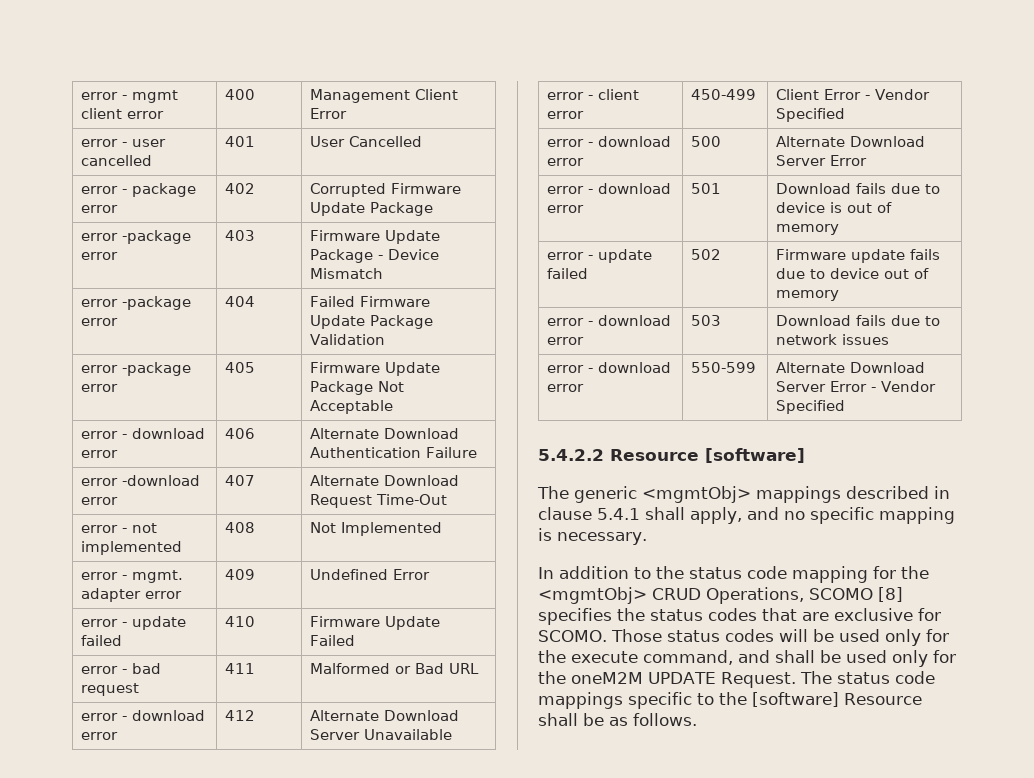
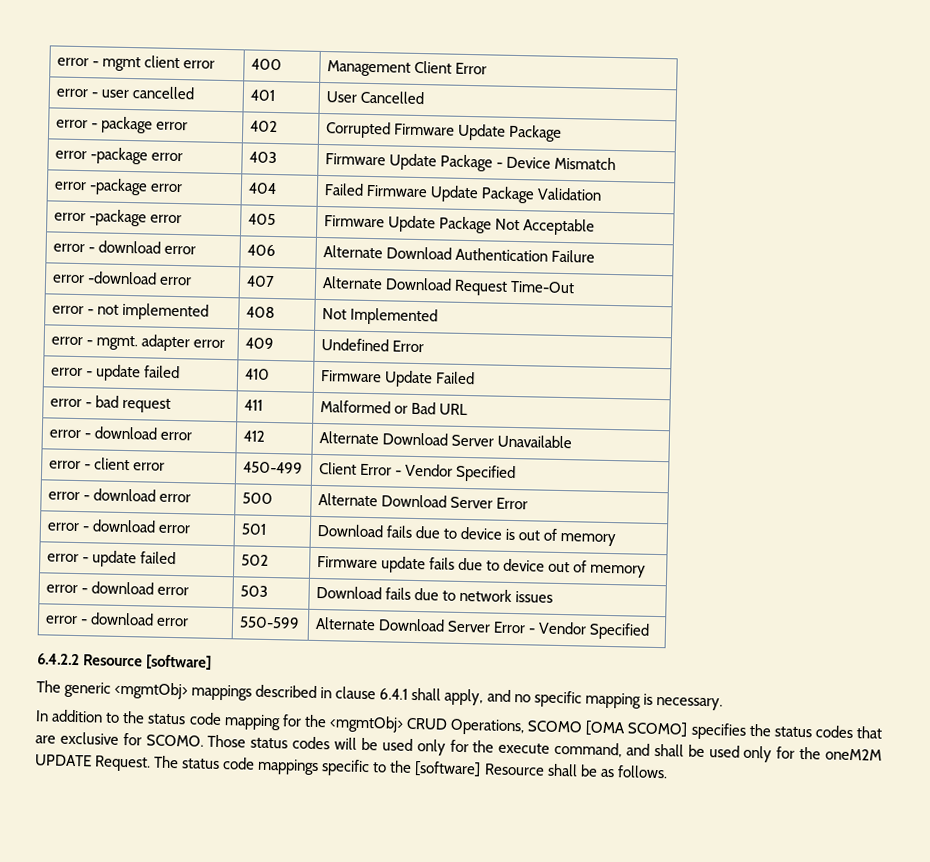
[538,449,604,461] 5.4.2.2 -> [37,653,80,666] 6.4.2.2
[597,508,640,520] 5.4.1 -> [379,688,409,700] 6.4.1
[878,587,903,602] [8] -> [585,720,689,737] [OMA SCOMO]

